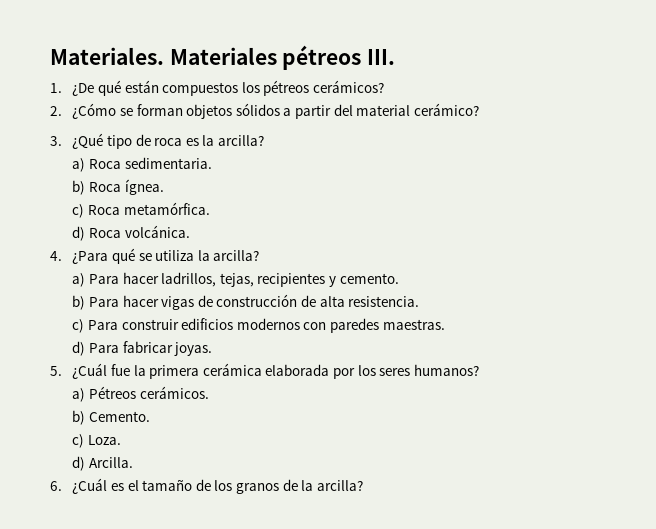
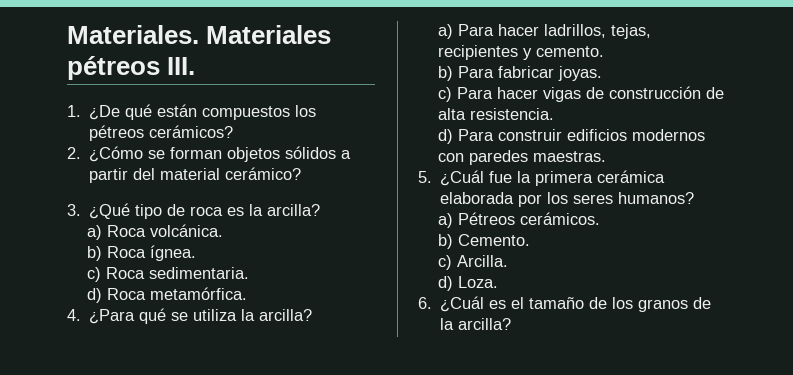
[124,157,212,169] sedimentaria. -> [150,224,224,237] volcánica.
[123,202,210,215] metamórfica. -> [149,267,250,279] sedimentaria.
[124,225,190,238] volcánica. -> [150,287,248,300] metamórfica.
(119, 302) none -> [498,66,603,81] [438,87,494,102] fabricar joyas. // c) Para
[72,319,85,333] c) -> [438,129,454,144] d)
[72,341,213,356] // d) Para fabricar joyas. -> (607, 156) none
[87,435,121,445] [72,456,133,471] Loza. // d) Arcilla. -> [457,255,509,267] [438,276,499,291] Arcilla. // d) Loza.

